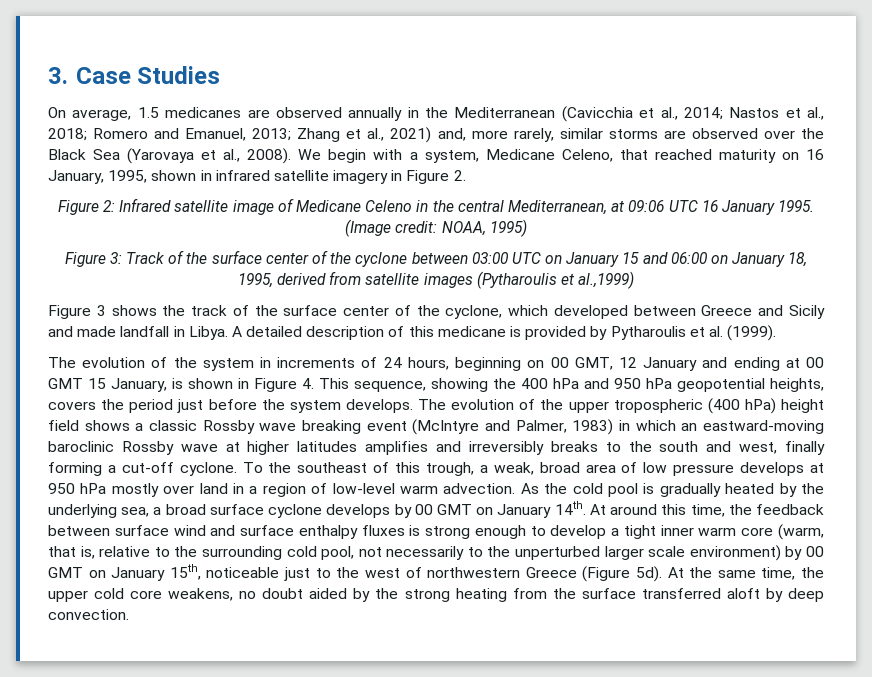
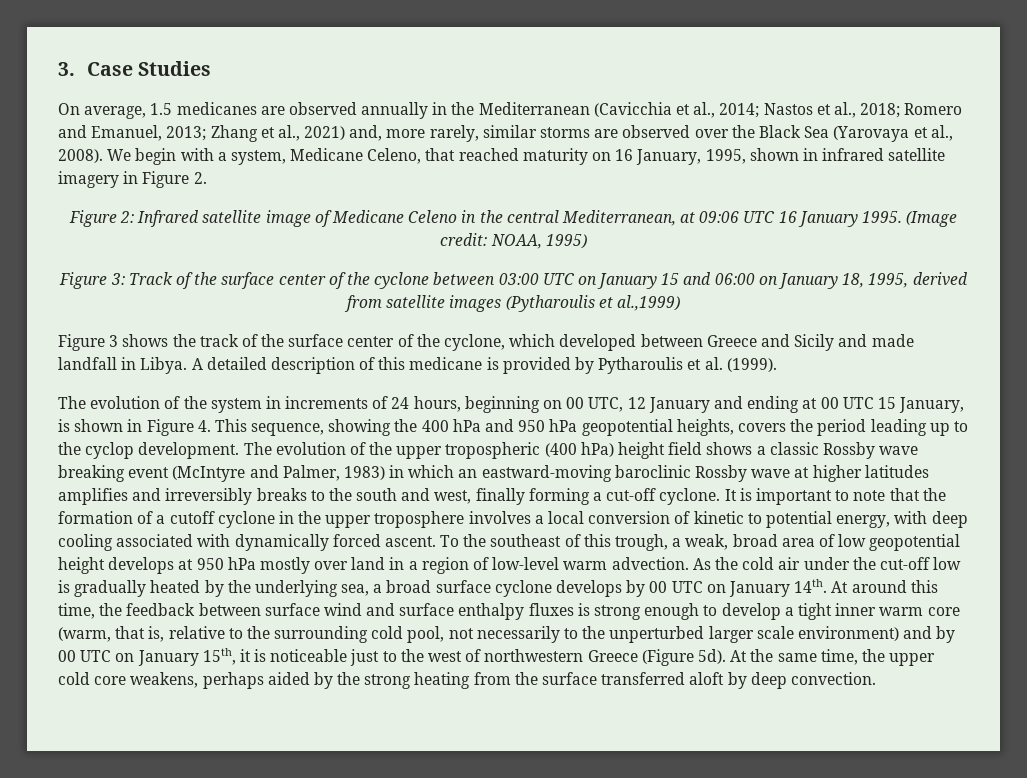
[574,357,613,370] GMT, -> [588,397,624,412] UTC,
[48,378,83,389] GMT -> [842,397,874,409] UTC
[177,399,413,413] just before the system develops. -> [870,419,968,436] [58,442,240,459] leading up to the cyclop development.
(237, 469) none -> [724,488,946,505] [58,511,968,528] [58,534,436,551] It is important to note that the formation of a cutoff cyclone in the upper troposphere involves a local conversion of kinetic to potential energy, with deep cooling associated with dynamically forced ascent.
[673,464,735,476] pressure -> [869,534,961,551] [58,557,105,574] geopotential height
[607,483,638,497] pool -> [778,557,962,570] air under the cut-off low
[437,504,472,515] GMT -> [671,581,703,593] UTC
[785,546,825,560] [48,567,83,578] by 00 GMT -> [903,626,956,643] [58,650,112,662] and by 00 UTC
(201, 572) none -> [239,649,267,662] it is
[239,588,304,599] no doubt -> [202,672,264,689] perhaps

